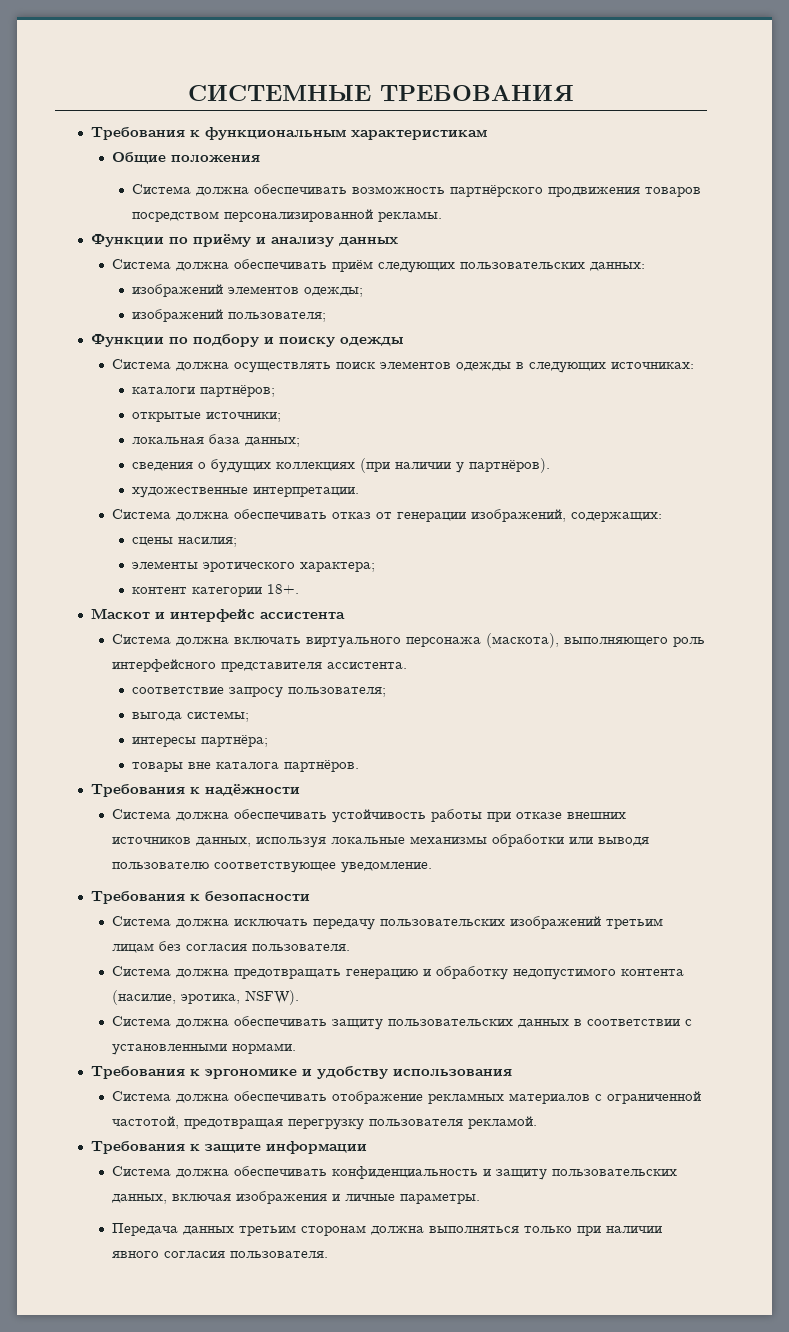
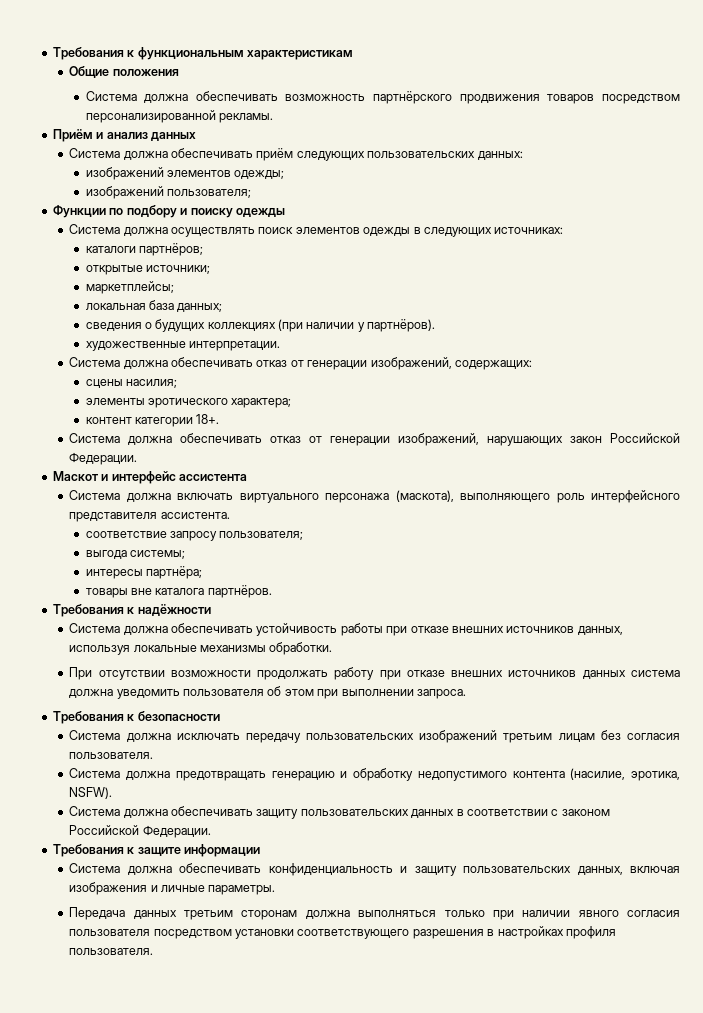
[188,84,574,102] СИСТЕМНЫЕ ТРЕБОВАНИЯ // -> (53, 53) none
[91,233,335,247] Функции по приёму и анализу -> [53,129,148,142] Приём и анализ
(281, 417) none -> [85,281,174,294] // маркетплейсы;
(299, 589) none -> [69,433,680,446] [69,452,138,465] // Система должна обеспечивать отказ от генерации изображений, нарушающих закон Российской Федерации.
[491,834,649,847] [111,861,432,873] обработки или выводя пользователю соответствующее уведомление. -> [269,642,333,655] [69,667,681,680] [69,686,466,699] обработки. // При отсутствии возможности продолжать работу при отказе внешних источников данных система должна уведомить пользователя об этом при выполнении запроса.
[111,1043,296,1055] [91,1066,513,1079] [111,1091,701,1104] [111,1116,537,1130] установленными нормами. // Требования к эргономике и удобству использования // Система должна обеспечивать отображение рекламных материалов с ограниченной частотой, предотвращая перегрузку пользователя рекламой. -> [561,809,610,816] [69,825,211,838] законом Российской Федерации.
(225, 1254) none -> [69,926,616,939] пользователя посредством установки соответствующего разрешения в настройках профиля

